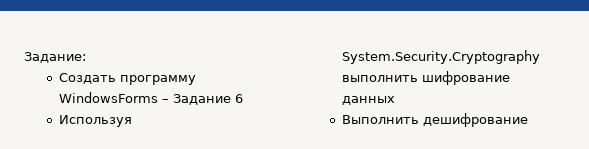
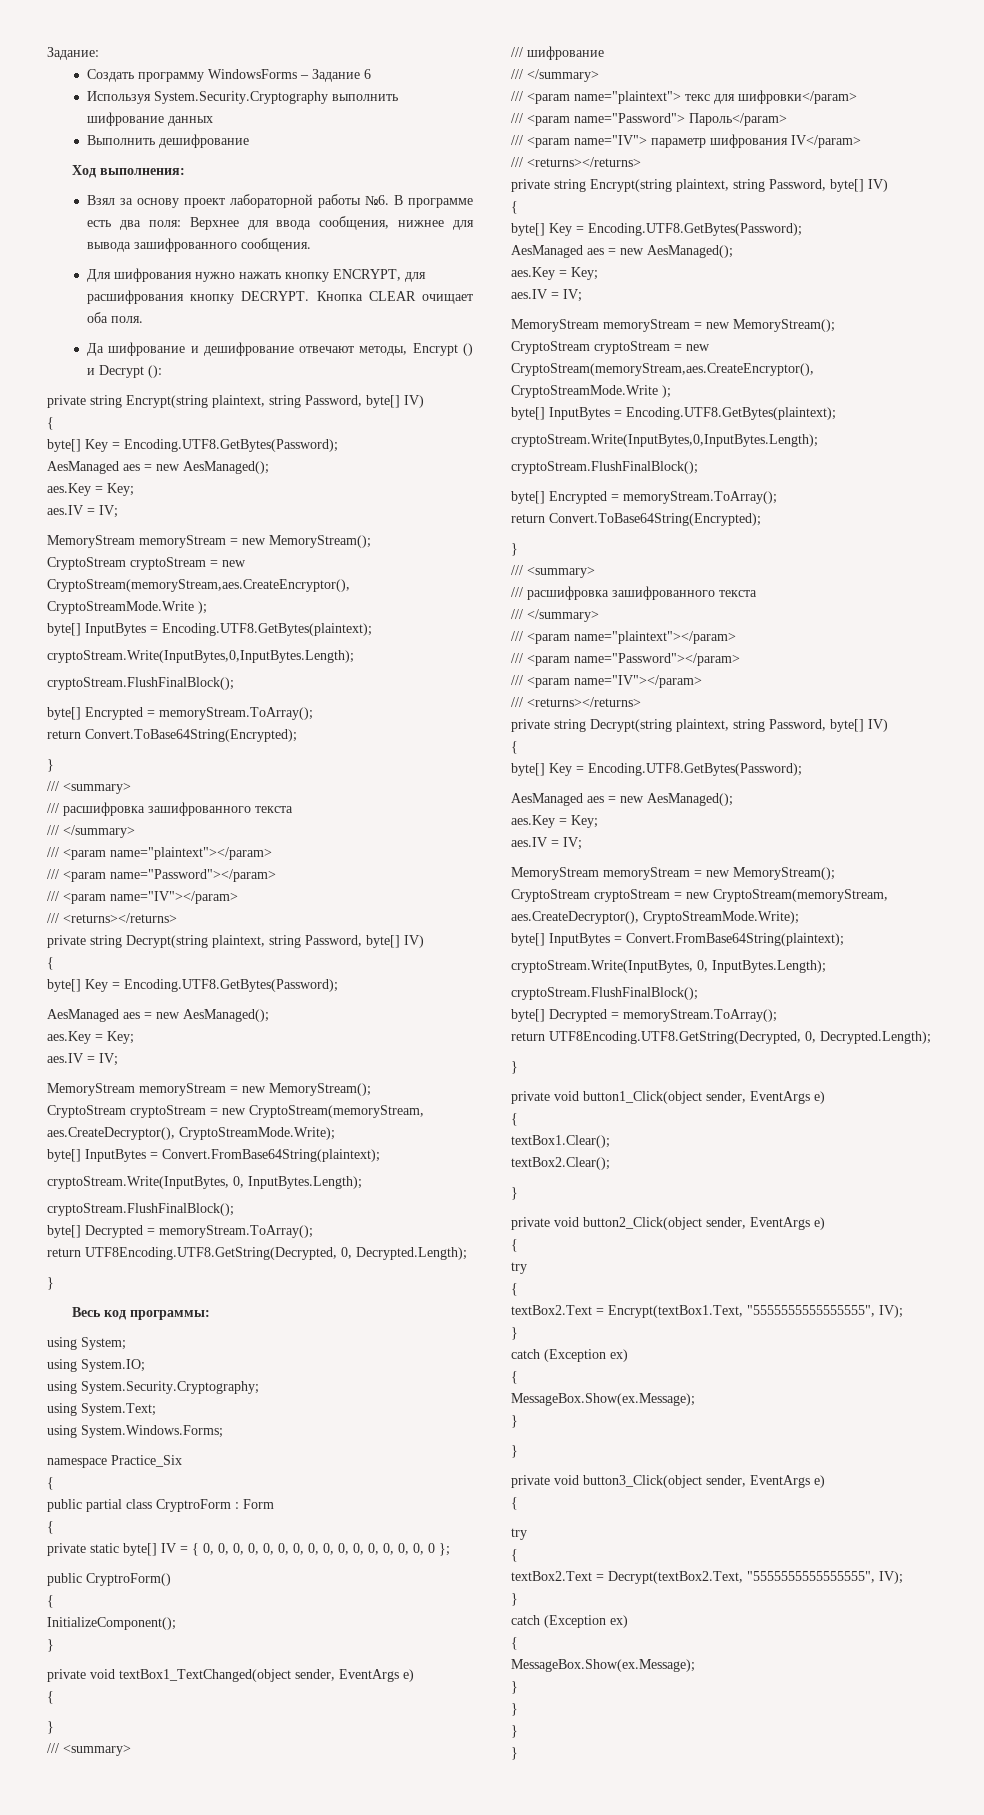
(528, 120) none -> [71,165,185,178] [86,194,473,208] [86,216,474,230] [86,238,311,252] [86,268,426,282] [86,290,473,304] [86,312,143,323] [86,342,473,356] [86,365,162,378] [47,395,424,408] [47,417,54,430] [47,439,338,452] [47,461,269,474] [47,483,134,496] [47,505,118,518] [47,535,371,548] [47,557,246,570] [47,579,350,592] [47,601,207,614] [47,623,372,636] [47,650,354,663] [47,677,234,690] [47,707,313,720] [47,729,297,742] [47,759,54,772] [47,781,131,794] [47,802,293,816] [47,825,135,838] [47,847,272,860] [47,869,276,882] [47,891,238,904] [47,913,177,923] [47,935,424,948] [47,957,54,970] [47,979,338,992] [47,1009,269,1022] [47,1031,134,1044] [47,1053,118,1066] [47,1083,371,1096] [47,1105,424,1118] [47,1127,335,1140] [47,1149,380,1162] [47,1176,362,1189] [47,1203,234,1216] [47,1225,313,1238] [47,1247,467,1260] [47,1277,54,1290] [71,1307,210,1320] [47,1337,126,1350] [47,1359,145,1372] [47,1381,259,1394] [47,1403,156,1416] [47,1425,223,1438] [47,1455,182,1468] [47,1477,54,1490] [47,1499,274,1512] [47,1521,54,1534] [47,1543,450,1556] [47,1573,171,1586] [47,1595,54,1608] [47,1617,176,1630] [47,1639,54,1652] [47,1669,414,1682] [47,1691,54,1704] [47,1721,54,1734] [47,1743,131,1756] [511,46,604,60] [511,69,599,82] [511,90,857,104] [511,113,787,126] [511,134,861,148] [511,157,641,167] [511,179,888,192] [511,201,518,214] [511,223,802,236] [511,245,733,258] [511,267,598,280] [511,289,582,302] [511,319,835,332] [511,341,710,354] [511,363,814,376] [511,385,671,398] [511,407,836,420] [511,434,818,447] [511,461,698,474] [511,491,777,504] [511,513,761,526] [511,543,518,556] [511,565,595,578] [511,586,757,600] [511,609,599,622] [511,631,736,644] [511,653,740,666] [511,675,702,688] [511,697,641,707] [511,719,888,732] [511,741,518,754] [511,763,802,776] [511,793,733,806] [511,815,598,828] [511,837,582,850] [511,867,835,880] [511,889,888,902] [511,911,799,924] [511,933,844,946] [511,960,826,973] [511,987,698,1000] [511,1009,777,1022] [511,1031,931,1044] [511,1061,518,1074] [511,1091,825,1104] [511,1113,518,1126] [511,1135,610,1148] [511,1157,610,1170] [511,1187,518,1200] [511,1217,825,1230] [511,1239,518,1252] [511,1262,527,1274] [511,1283,518,1296] [511,1305,903,1318] [511,1327,518,1340] [511,1349,628,1362] [511,1371,518,1384] [511,1393,695,1406] [511,1415,518,1428] [511,1445,518,1458] [511,1475,825,1488] [511,1497,518,1510] [511,1528,527,1540] [511,1549,518,1562] [511,1571,903,1584] [511,1593,518,1606] [511,1615,628,1628] [511,1637,518,1650] [511,1659,695,1672] [511,1681,518,1694] [511,1703,518,1716] [511,1725,518,1738] [511,1747,518,1760] // Ход выполнения: // Взял за основу проект лабораторной работы №6. В программе есть два поля: Верхнее для ввода сообщения, нижнее для вывода зашифрованного сообщения. // Для шифрования нужно нажать кнопку ENCRYPT, для расшифрования кнопку DECRYPT. Кнопка CLEAR очищает оба поля. // Да шифрование и дешифрование отвечают методы, Encrypt () и Decrypt (): // private string Encrypt(string plaintext, string Password, byte[] IV) // { // byte[] Key = Encoding.UTF8.GetBytes(Password); // AesManaged aes = new AesManaged(); // aes.Key = Key; // aes.IV = IV; // MemoryStream memoryStream = new MemoryStream(); // CryptoStream cryptoStream = new CryptoStream(memoryStream,aes.CreateEncryptor(), CryptoStreamMode.Write ); // byte[] InputBytes = Encoding.UTF8.GetBytes(plaintext); // cryptoStream.Write(InputBytes,0,InputBytes.Length); // cryptoStream.FlushFinalBlock(); // byte[] Encrypted = memoryStream.ToArray(); // return Convert.ToBase64String(Encrypted); // } // /// <summary> // /// расшифровка зашифрованного текста // /// </summary> // /// <param name="plaintext"></param> // /// <param name="Password"></param> // /// <param name="IV"></param> // /// <returns></returns> // private string Decrypt(string plaintext, string Password, byte[] IV) // { // byte[] Key = Encoding.UTF8.GetBytes(Password); // AesManaged aes = new AesManaged(); // aes.Key = Key; // aes.IV = IV; // MemoryStream memoryStream = new MemoryStream(); // CryptoStream cryptoStream = new CryptoStream(memoryStream, aes.CreateDecryptor(), CryptoStreamMode.Write); // byte[] InputBytes = Convert.FromBase64String(plaintext); // cryptoStream.Write(InputBytes, 0, InputBytes.Length); // cryptoStream.FlushFinalBlock(); // byte[] Decrypted = memoryStream.ToArray(); // return UTF8Encoding.UTF8.GetString(Decrypted, 0, Decrypted.Length); // } // Весь код программы: // using System; // using System.IO; // using System.Security.Cryptography; // using System.Text; // using System.Windows.Forms; // namespace Practice_Six // { // public partial class CryptroForm : Form // { // private static byte[] IV = { 0, 0, 0, 0, 0, 0, 0, 0, 0, 0, 0, 0, 0, 0, 0, 0 }; // public CryptroForm() // { // InitializeComponent(); // } // private void textBox1_TextChanged(object sender, EventArgs e) // { // } // /// <summary> // /// шифрование // /// </summary> // /// <param name="plaintext"> текс для шифровки</param> // /// <param name="Password"> Пароль</param> // /// <param name="IV"> параметр шифрования IV</param> // /// <returns></returns> // private string Encrypt(string plaintext, string Password, byte[] IV) // { // byte[] Key = Encoding.UTF8.GetBytes(Password); // AesManaged aes = new AesManaged(); // aes.Key = Key; // aes.IV = IV; // MemoryStream memoryStream = new MemoryStream(); // CryptoStream cryptoStream = new CryptoStream(memoryStream,aes.CreateEncryptor(), CryptoStreamMode.Write ); // byte[] InputBytes = Encoding.UTF8.GetBytes(plaintext); // cryptoStream.Write(InputBytes,0,InputBytes.Length); // cryptoStream.FlushFinalBlock(); // byte[] Encrypted = memoryStream.ToArray(); // return Convert.ToBase64String(Encrypted); // } // /// <summary> // /// расшифровка зашифрованного текста // /// </summary> // /// <param name="plaintext"></param> // /// <param name="Password"></param> // /// <param name="IV"></param> // /// <returns></returns> // private string Decrypt(string plaintext, string Password, byte[] IV) // { // byte[] Key = Encoding.UTF8.GetBytes(Password); // AesManaged aes = new AesManaged(); // aes.Key = Key; // aes.IV = IV; // MemoryStream memoryStream = new MemoryStream(); // CryptoStream cryptoStream = new CryptoStream(memoryStream, aes.CreateDecryptor(), CryptoStreamMode.Write); // byte[] InputBytes = Convert.FromBase64String(plaintext); // cryptoStream.Write(InputBytes, 0, InputBytes.Length); // cryptoStream.FlushFinalBlock(); // byte[] Decrypted = memoryStream.ToArray(); // return UTF8Encoding.UTF8.GetString(Decrypted, 0, Decrypted.Length); // } // private void button1_Click(object sender, EventArgs e) // { // textBox1.Clear(); // textBox2.Clear(); // } // private void button2_Click(object sender, EventArgs e) // { // try // { // textBox2.Text = Encrypt(textBox1.Text, "5555555555555555", IV); // } // catch (Exception ex) // { // MessageBox.Show(ex.Message); // } // } // private void button3_Click(object sender, EventArgs e) // { // try // { // textBox2.Text = Decrypt(textBox2.Text, "5555555555555555", IV); // } // catch (Exception ex) // { // MessageBox.Show(ex.Message); // } // } // } // }

